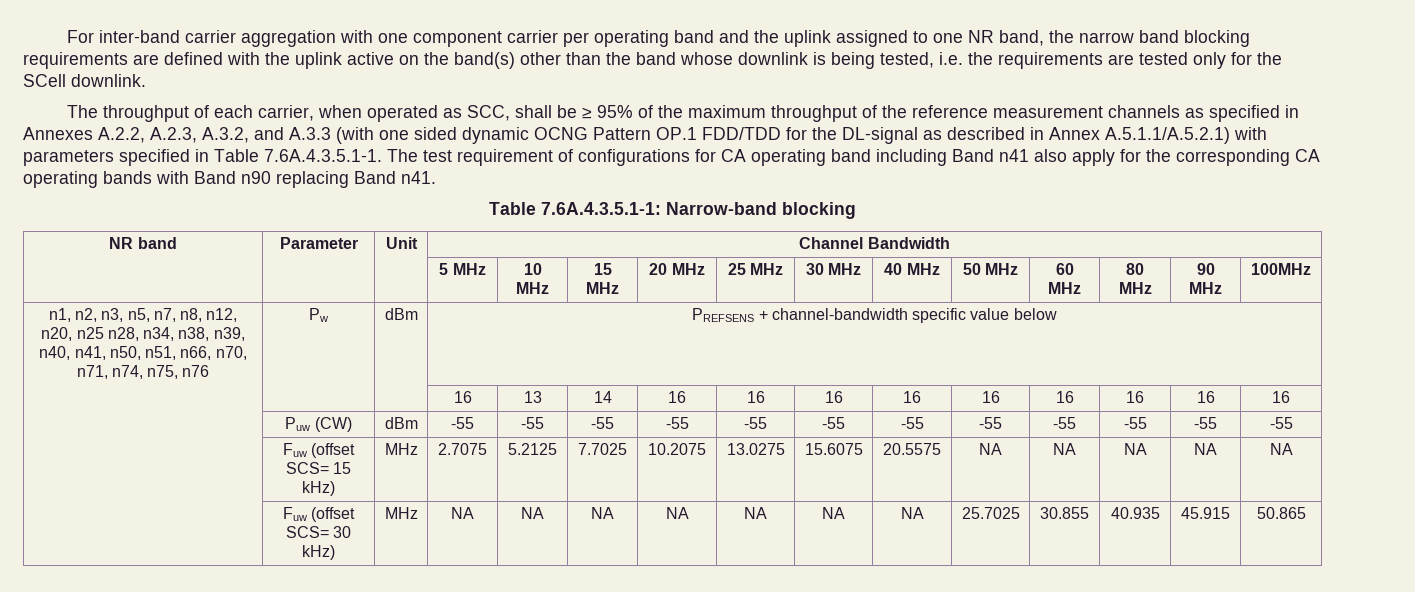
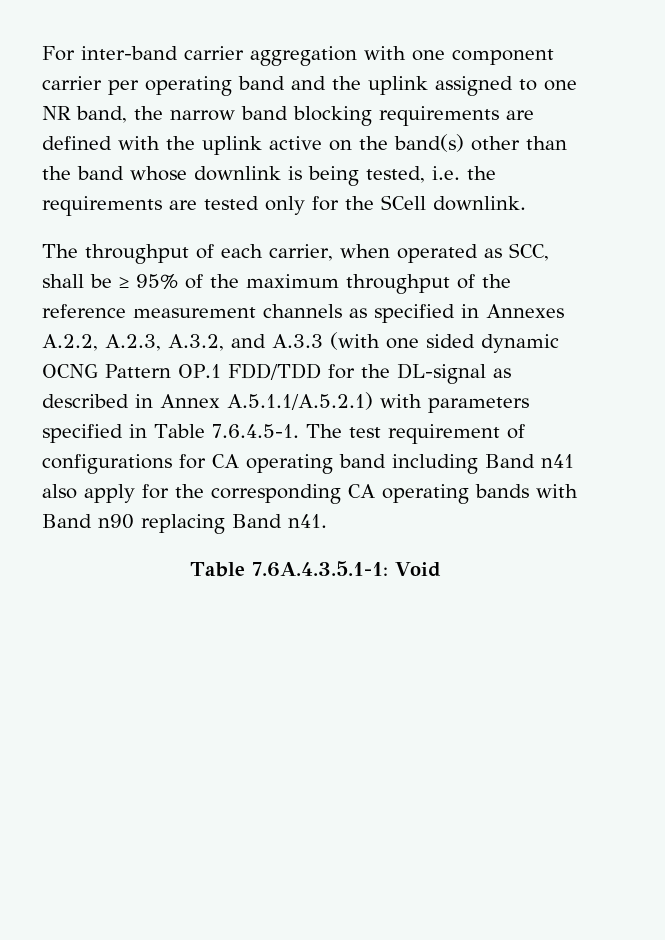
[264,149,382,162] 7.6A.4.3.5.1-1. -> [211,424,299,438] 7.6.4.5-1.
[666,202,856,219] [109,237,177,249] [279,237,358,249] [385,237,418,249] [799,237,950,249] [439,263,486,275] [523,263,542,275] [516,282,549,294] [593,263,612,275] [586,282,619,294] [649,263,705,275] [727,263,784,275] [805,263,862,275] [884,263,940,275] [962,263,1019,275] [1055,263,1074,275] [1048,282,1081,294] [1126,263,1144,275] [1118,282,1152,294] [1196,263,1215,275] [1189,282,1222,294] [1251,263,1311,275] [48,308,238,322] [41,327,245,341] [39,346,247,360] [76,365,210,379] [309,308,328,322] [384,308,418,320] [692,308,1057,323] [453,391,472,403] [523,391,542,403] [593,391,612,403] [668,391,686,403] [746,391,765,403] [824,391,843,403] [903,391,921,403] [981,391,1000,403] [1055,391,1074,403] [1126,391,1144,403] [1196,391,1215,403] [1272,391,1290,403] [285,417,352,432] [384,417,418,429] [451,417,474,429] [521,417,544,429] [591,417,614,429] [665,417,689,429] [744,417,767,429] [822,417,845,429] [900,417,924,429] [979,417,1002,429] [1053,417,1076,429] [1123,417,1147,429] [1194,417,1217,429] [1269,417,1293,429] [282,443,356,458] [285,462,352,474] [302,481,335,496] [384,443,418,455] [438,443,487,455] [508,443,557,455] [578,443,627,455] [648,443,706,455] [726,443,785,455] [804,443,863,455] [883,443,941,455] [979,443,1002,455] [1053,443,1076,455] [1123,443,1147,455] [1194,443,1217,455] [1269,443,1293,455] [282,507,356,522] [285,526,352,538] [302,545,335,560] [384,507,418,519] [451,507,474,519] [521,507,544,519] [591,507,614,519] [665,507,689,519] [744,507,767,519] [822,507,845,519] [900,507,924,519] [961,507,1020,519] [1040,507,1089,519] [1110,507,1160,519] [1181,507,1230,519] [1256,507,1306,519] Narrow-band blocking // NR band | Parameter | Unit | Channel Bandwidth // | | | 5 MHz | 10 MHz | 15 MHz | 20 MHz | 25 MHz | 30 MHz | 40 MHz | 50 MHz | 60 MHz | 80 MHz | 90 MHz | 100MHz // n1, n2, n3, n5, n7, n8, n12, n20, n25 n28, n34, n38, n39, n40, n41, n50, n51, n66, n70, n71, n74, n75, n76 | Pw | dBm | PREFSENS + channel-bandwidth specific value below // | | | 16 | 13 | 14 | 16 | 16 | 16 | 16 | 16 | 16 | 16 | 16 | 16 // | Puw (CW) | dBm | -55 | -55 | -55 | -55 | -55 | -55 | -55 | -55 | -55 | -55 | -55 | -55 // | Fuw (offset SCS= 15 kHz) | MHz | 2.7075 | 5.2125 | 7.7025 | 10.2075 | 13.0275 | 15.6075 | 20.5575 | NA | NA | NA | NA | NA // | Fuw (offset SCS= 30 kHz) | MHz | NA | NA | NA | NA | NA | NA | NA | 25.7025 | 30.855 | 40.935 | 45.915 | 50.865 -> [394,562,442,577] Void

